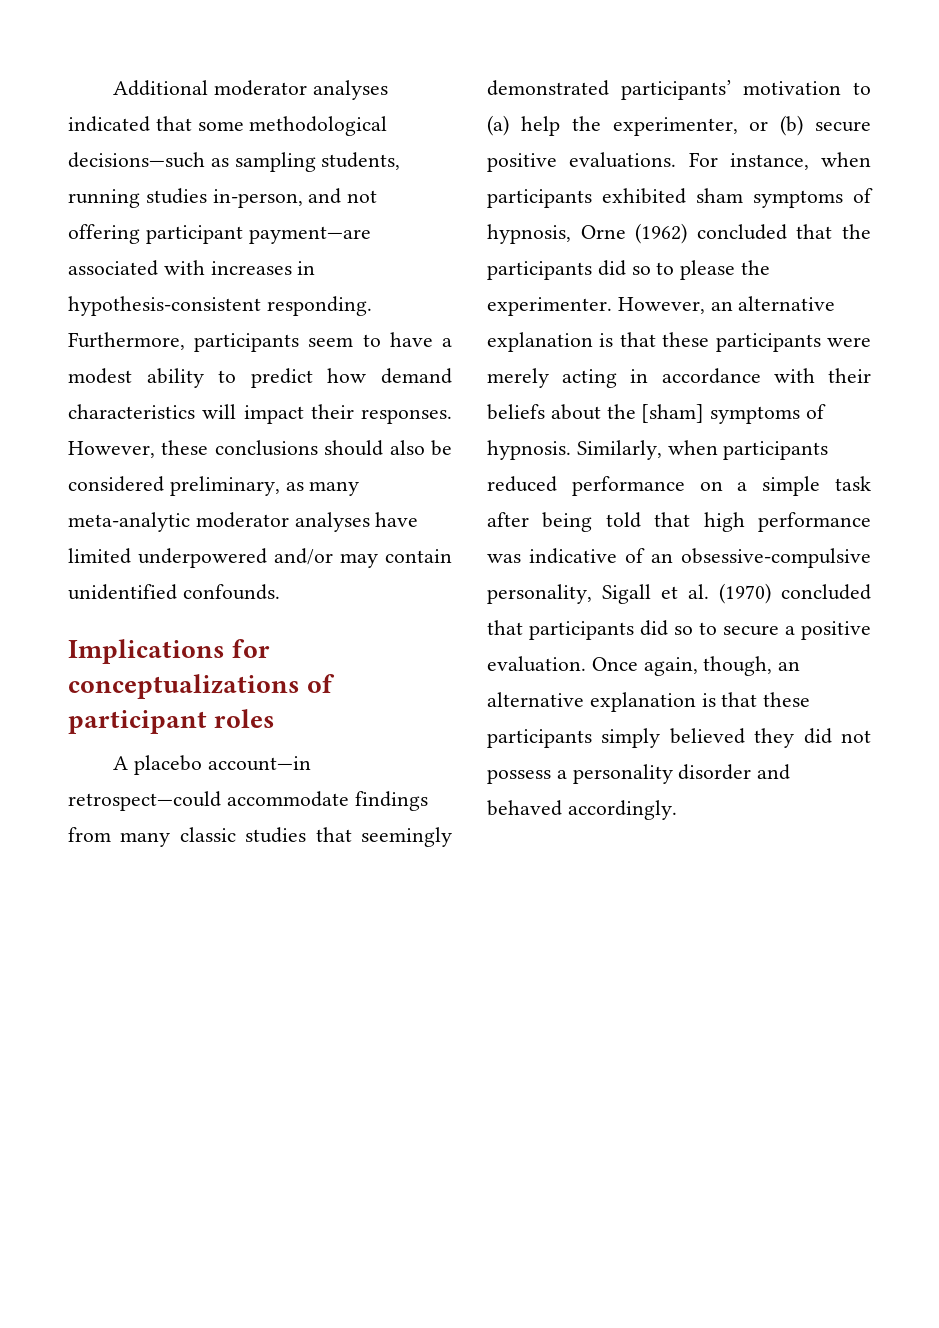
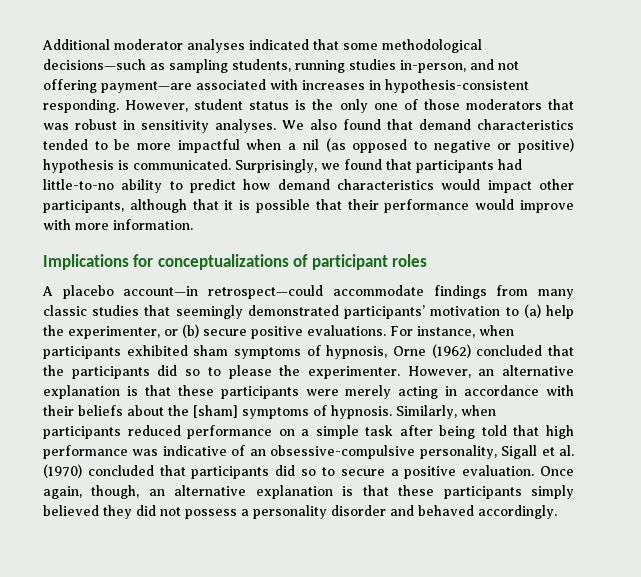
[145,225,243,244] participant -> (97, 86) none
[68,332,452,352] [68,368,132,384] Furthermore, participants seem to have a modest -> [125,99,574,113] [43,119,574,133] [43,138,574,153] [43,159,522,173] [43,179,114,190] However, student status is the only one of those moderators that was robust in sensitivity analyses. We also found that demand characteristics tended to be more impactful when a nil (as opposed to negative or positive) hypothesis is communicated. Surprisingly, we found that participants had little-to-no
[202,404,452,424] [68,440,452,458] [68,476,360,496] [68,512,419,532] [68,548,452,568] [68,584,280,600] will impact their responses. However, these conclusions should also be considered preliminary, as many meta-analytic moderator analyses have limited underpowered and/or may contain unidentified confounds. -> [441,179,574,193] [43,199,575,213] [43,219,193,230] would impact other participants, although that it is possible that their performance would improve with more information.

